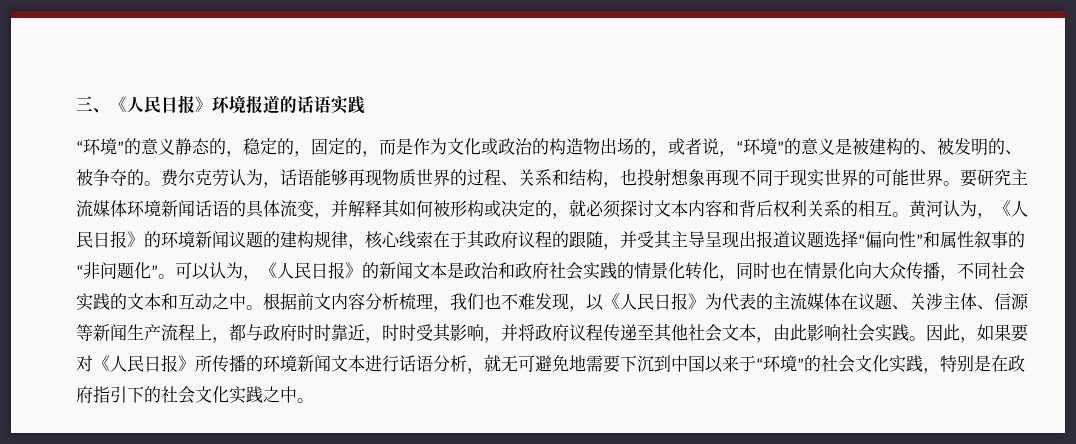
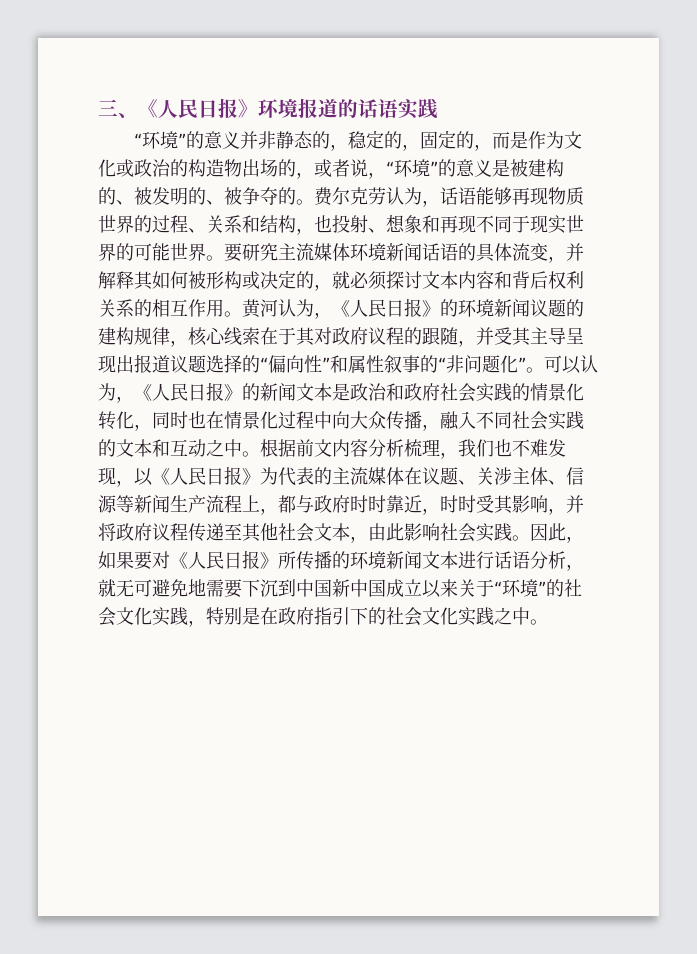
(175, 146) none -> [240,131,277,149] 并非
[671,169,705,186] 想象 -> [368,214,440,233] 、想象和
(892, 208) none -> [188,299,224,317] 作用
(485, 239) none -> [314,327,332,345] 对
(858, 239) none -> [242,355,260,373] 的
(855, 270) none -> [278,411,332,429] 过程中
(957, 278) none -> [440,411,476,430] 融入
[705,355,739,373] 以来 -> [332,579,476,598] 新中国成立以来关

